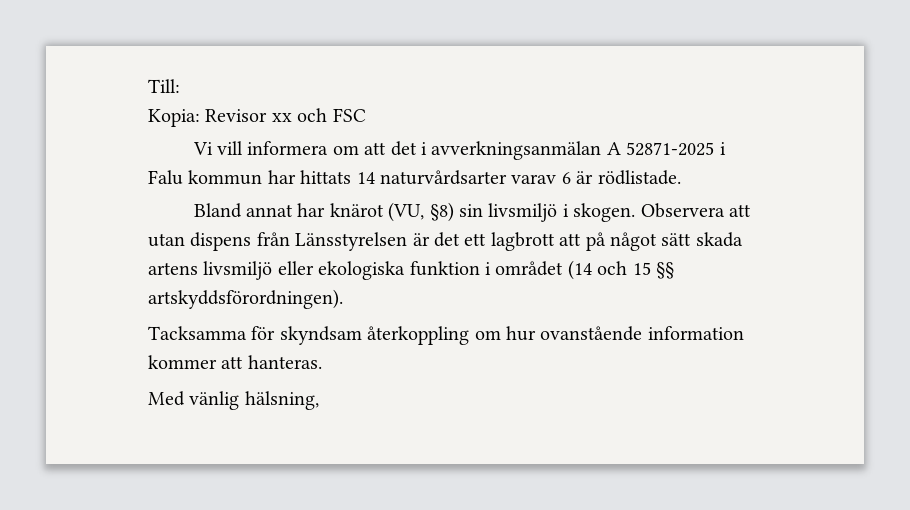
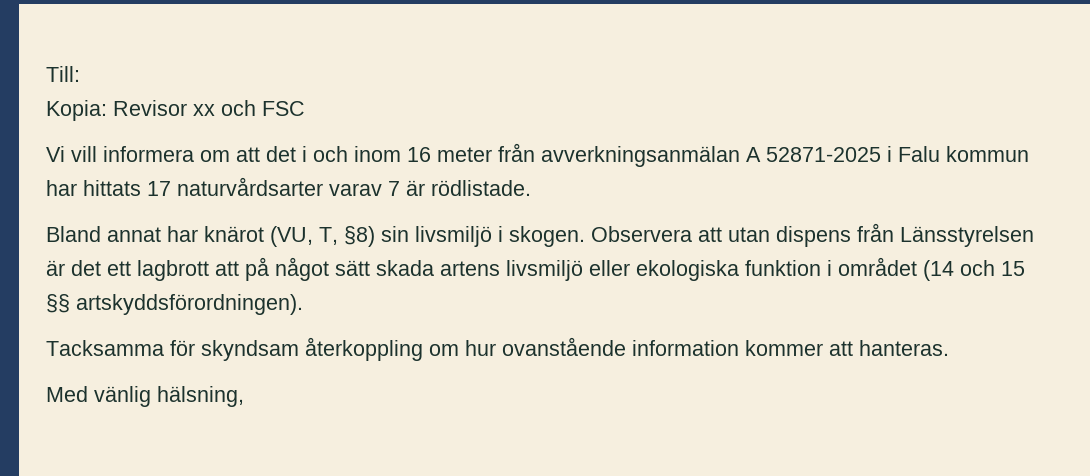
(428, 148) none -> [313,143,535,162] och inom 16 meter från
[356,172,375,184] 14 -> [147,181,171,196] 17
[561,172,571,184] 6 -> [388,181,400,196] 7
(425, 212) none -> [319,227,338,245] T,

